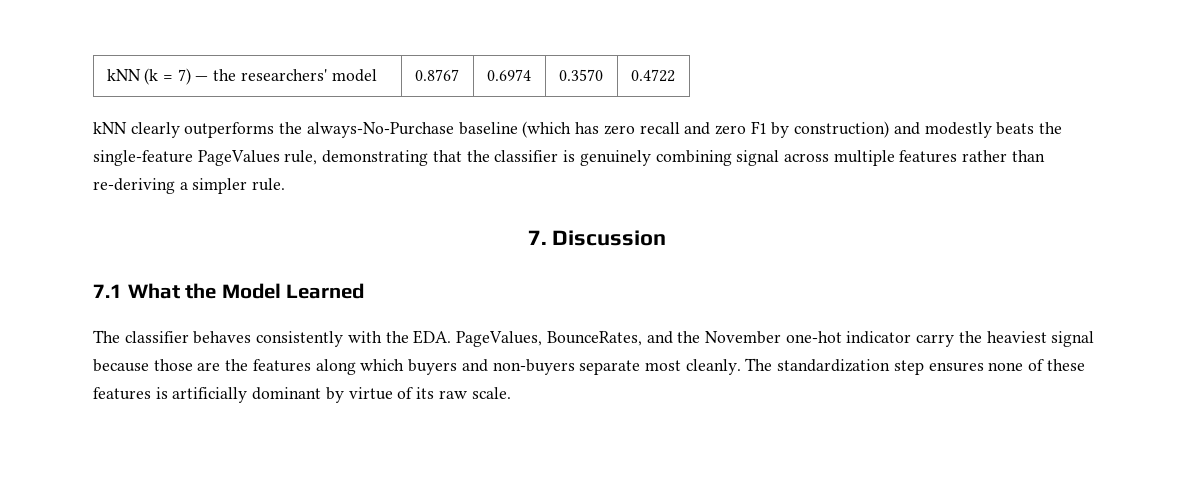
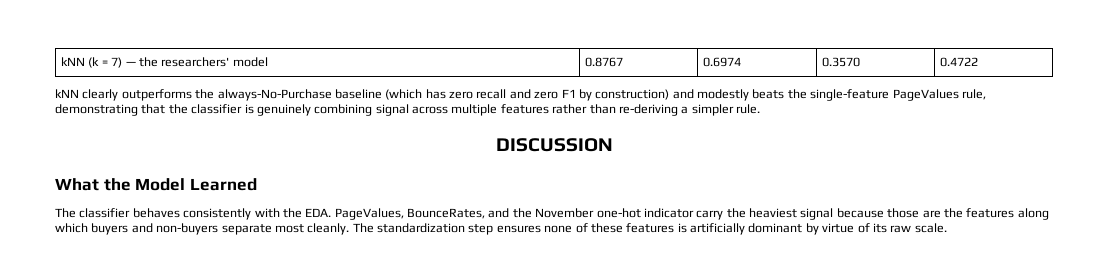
[527,230,667,246] [93,284,122,298] 7. Discussion // 7.1 -> [496,138,613,152] DISCUSSION //

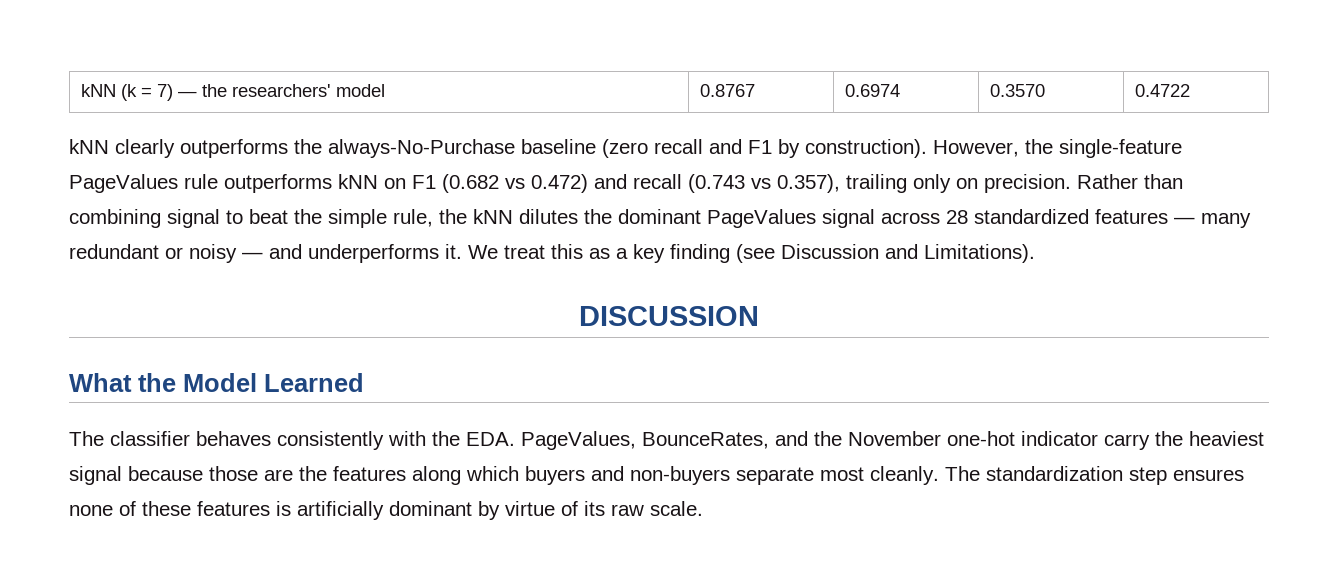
[385,89,473,100] (which has zero -> [602,139,648,158] (zero
[534,91,559,99] zero -> (742, 146) none
[595,89,986,101] [55,104,760,116] construction) and modestly beats the single-feature PageValues rule, demonstrating that the classifier is genuinely combining signal across multiple features rather than re-deriving a simpler rule. -> [805,139,1182,158] [69,174,1183,193] [69,209,1251,228] [69,244,1035,263] construction). However, the single-feature PageValues rule outperforms kNN on F1 (0.682 vs 0.472) and recall (0.743 vs 0.357), trailing only on precision. Rather than combining signal to beat the simple rule, the kNN dilutes the dominant PageValues signal across 28 standardized features — many redundant or noisy — and underperforms it. We treat this as a key finding (see Discussion and Limitations).

